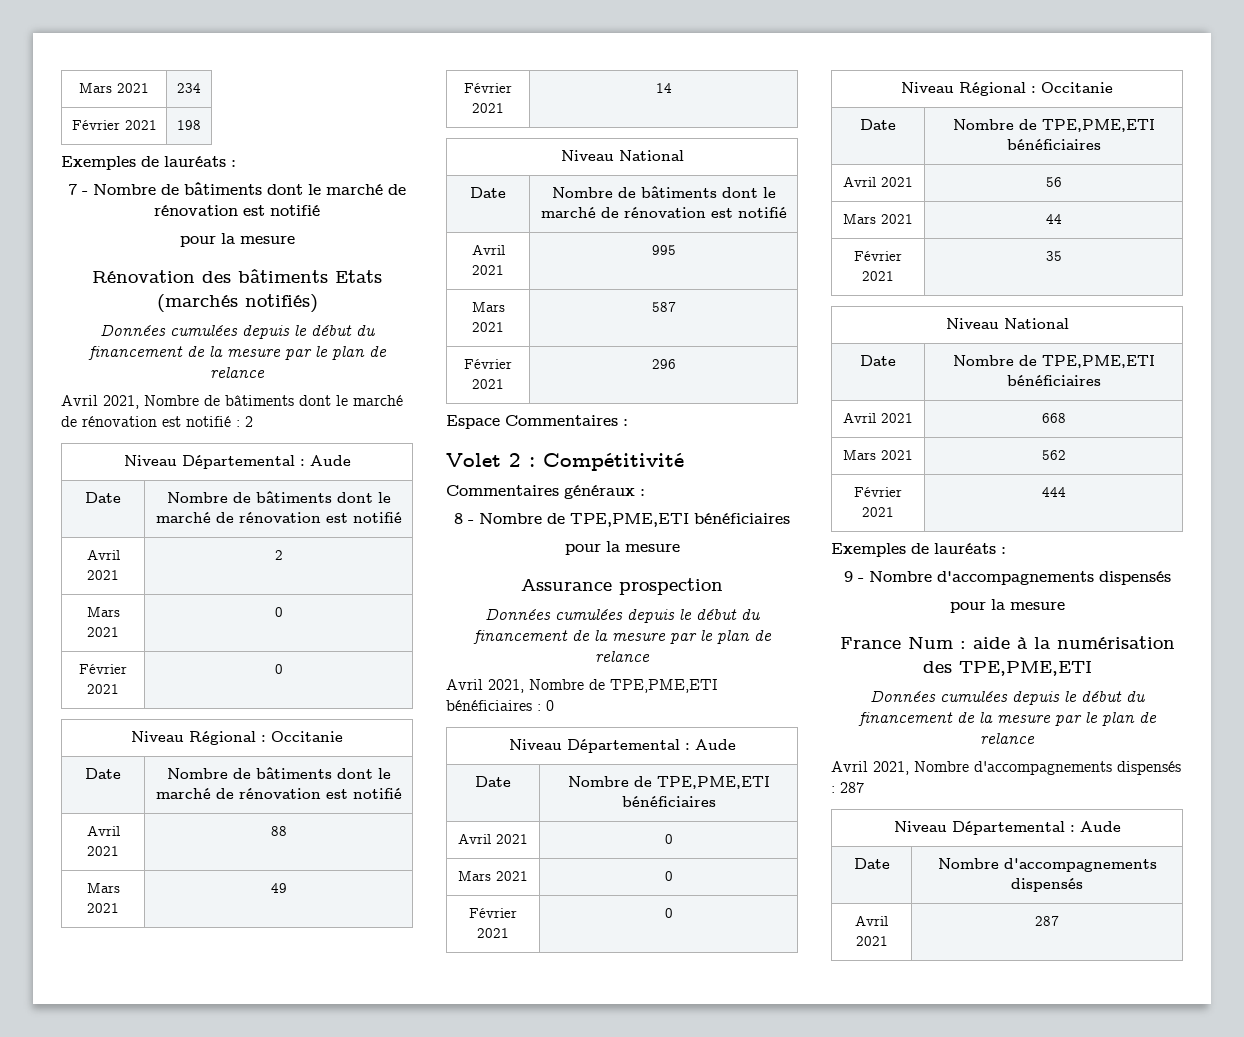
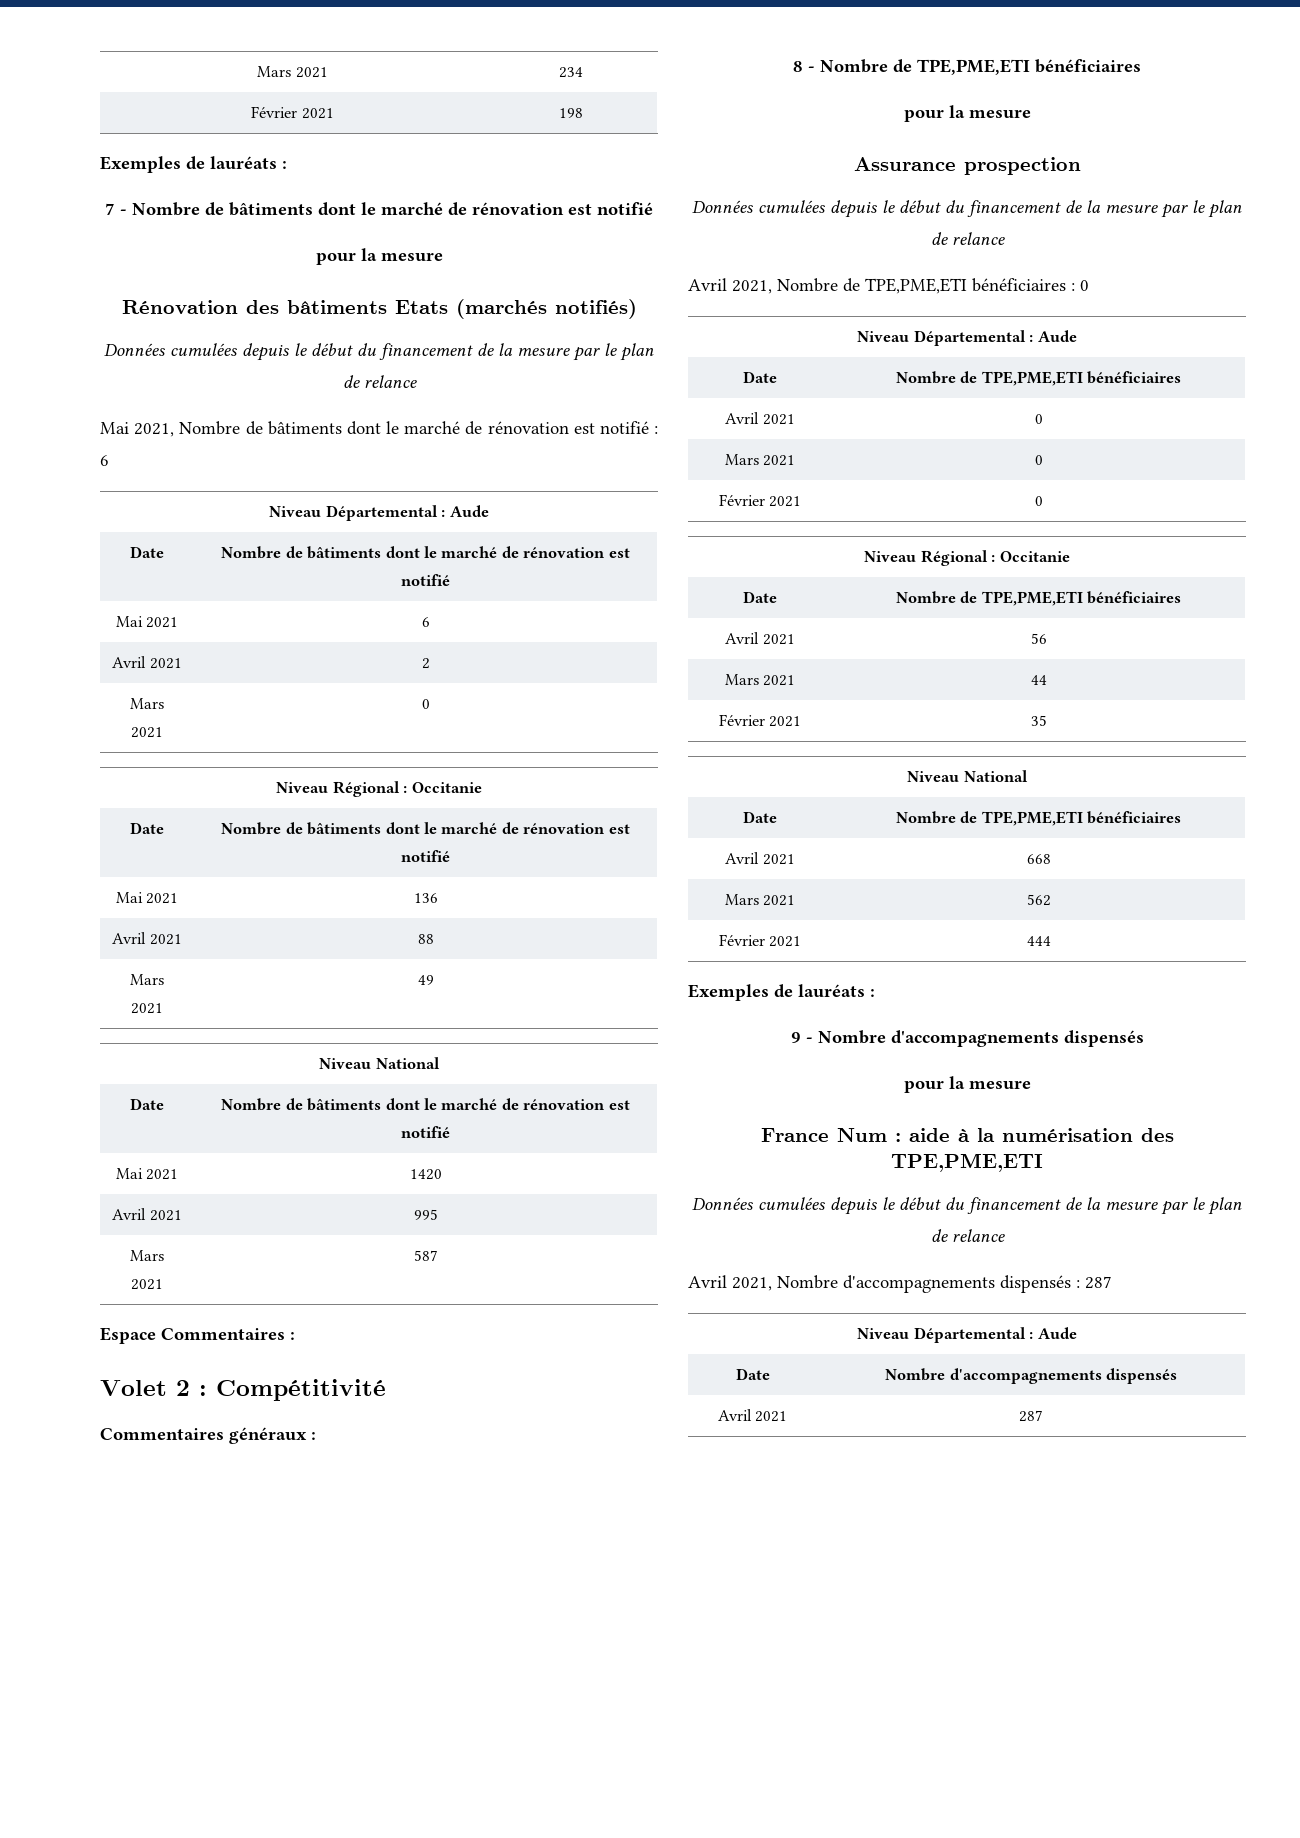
[61,395,98,406] Avril -> [100,422,129,434] Mai
[245,416,253,427] 2 -> [100,455,109,466] 6
(402, 517) none -> [115,616,179,628] [421,617,430,627] // Mai 2021 | 6
[79,664,127,674] [87,684,119,694] [274,664,283,674] // Février 2021 | 0 -> (430, 704) none
(402, 793) none -> [115,892,179,904] [413,893,438,903] // Mai 2021 | 136
[464,83,512,93] [472,103,504,113] [655,83,672,93] // Février 2021 | 14 -> (434, 980) none
(787, 212) none -> [115,1168,179,1180] [409,1169,442,1180] // Mai 2021 | 1420
[464,359,512,369] [472,379,504,389] [651,359,676,369] // Février 2021 | 296 -> (438, 1255) none

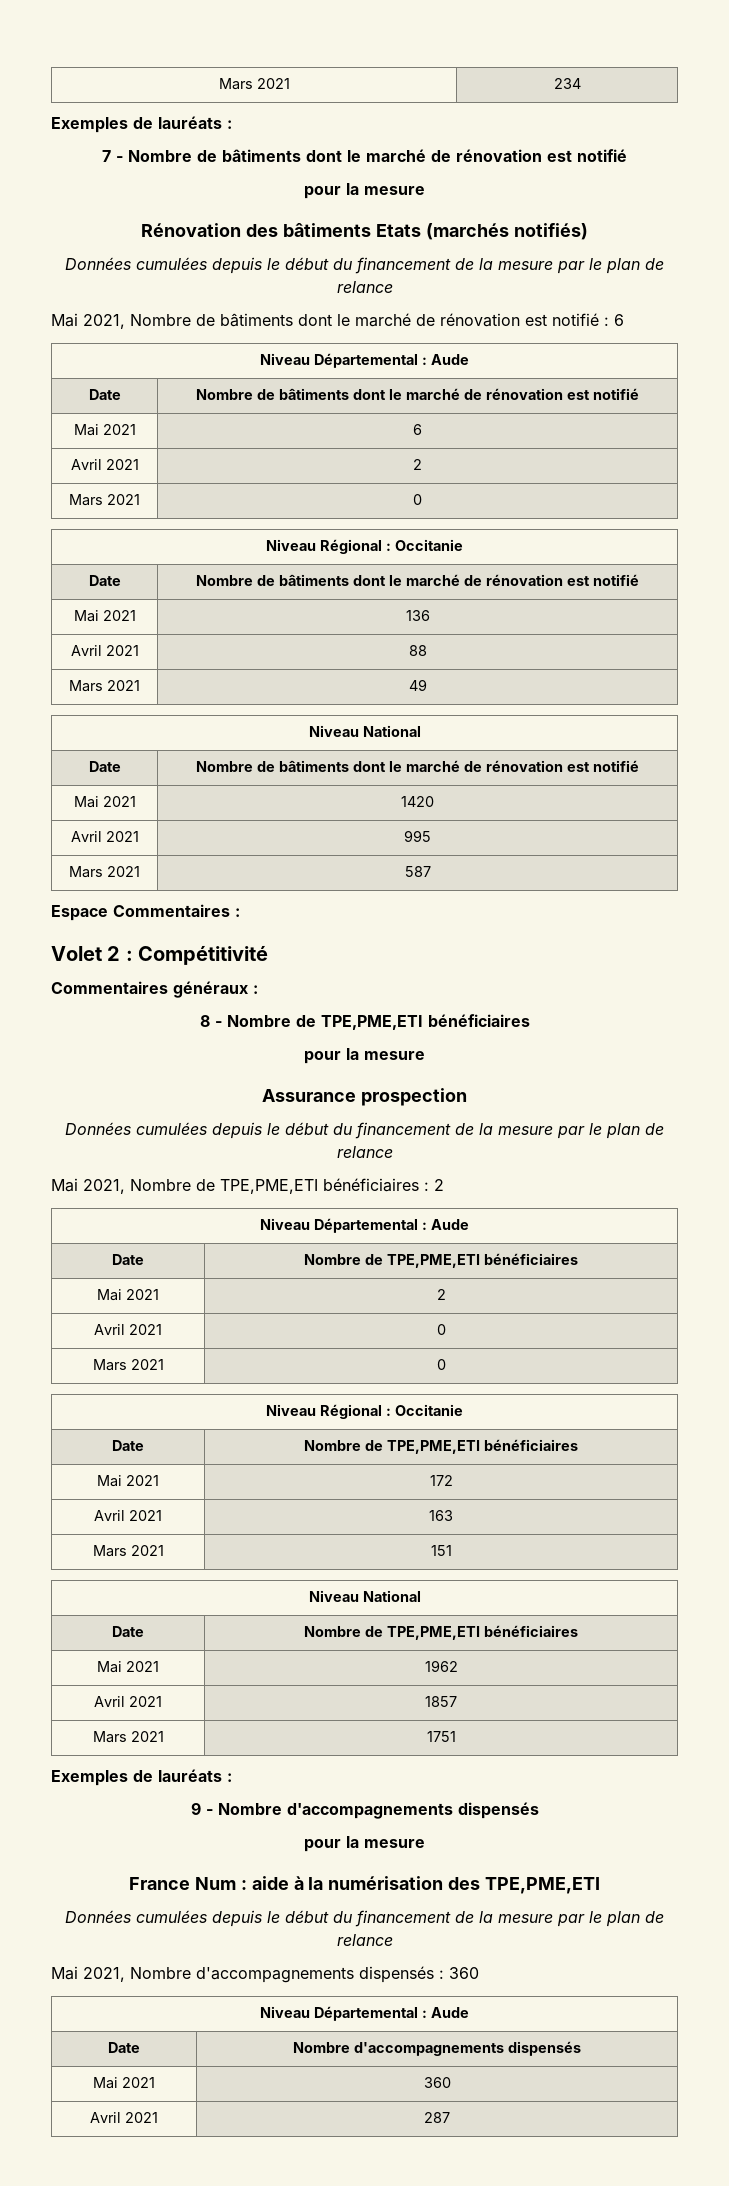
[251,106,334,119] [559,108,583,118] // Février 2021 | 198 -> (581, 83) none
[688,278,727,291] Avril -> [51,1178,78,1192] Mai
[1080,280,1089,291] 0 -> [434,1179,444,1191] 2
(1182, 377) none -> [97,1289,159,1301] [436,1289,446,1300] // Mai 2021 | 2
[718,494,802,507] [1034,496,1043,506] // Février 2021 | 0 -> (446, 1364) none
[725,632,795,645] [1030,633,1047,644] [724,674,796,686] [1030,675,1047,685] [718,714,802,727] [1030,715,1047,726] // Avril 2021 | 56 // Mars 2021 | 44 // Février 2021 | 35 -> [97,1475,159,1487] [429,1475,453,1486] [94,1510,162,1521] [428,1510,453,1521] [92,1545,164,1557] [430,1545,452,1556] // Mai 2021 | 172 // Avril 2021 | 163 // Mars 2021 | 151
[725,852,795,865] [1026,854,1051,864] [724,894,796,906] [1026,894,1051,906] [718,934,802,947] [1026,936,1051,946] // Avril 2021 | 668 // Mars 2021 | 562 // Février 2021 | 444 -> [97,1661,159,1673] [424,1660,458,1672] [94,1696,162,1707] [424,1696,457,1707] [92,1731,164,1743] [426,1731,456,1742] // Mai 2021 | 1962 // Avril 2021 | 1857 // Mars 2021 | 1751
[688,1275,727,1288] Avril -> [51,1966,78,1980] Mai
[1085,1276,1112,1289] 287 -> [449,1967,479,1979] 360
(1177, 1376) none -> [93,2077,155,2089] [423,2077,451,2088] // Mai 2021 | 360

